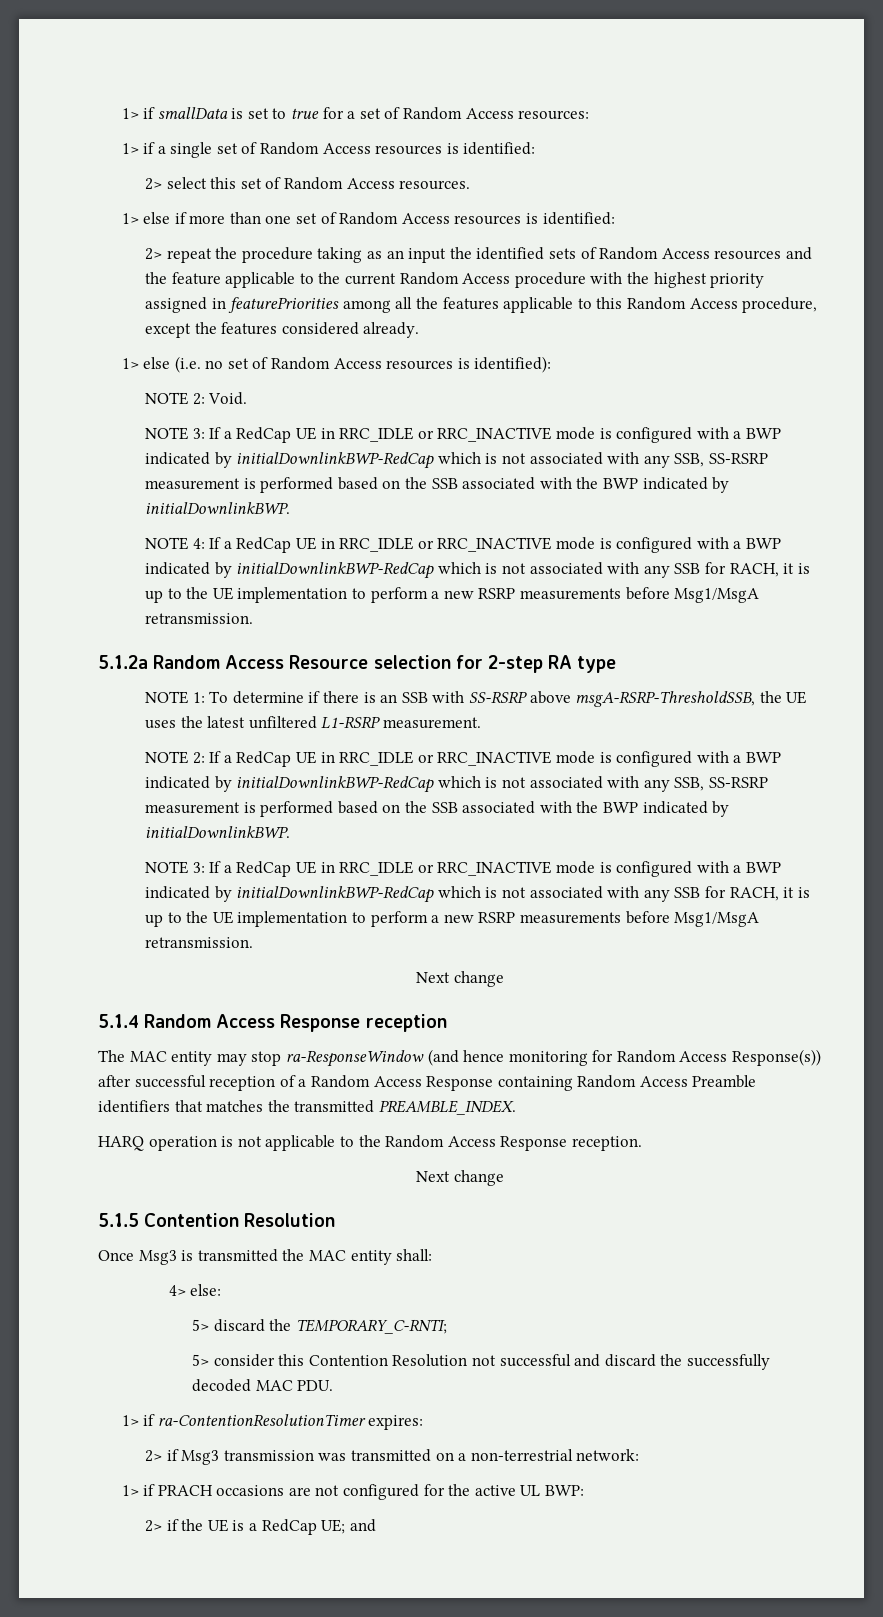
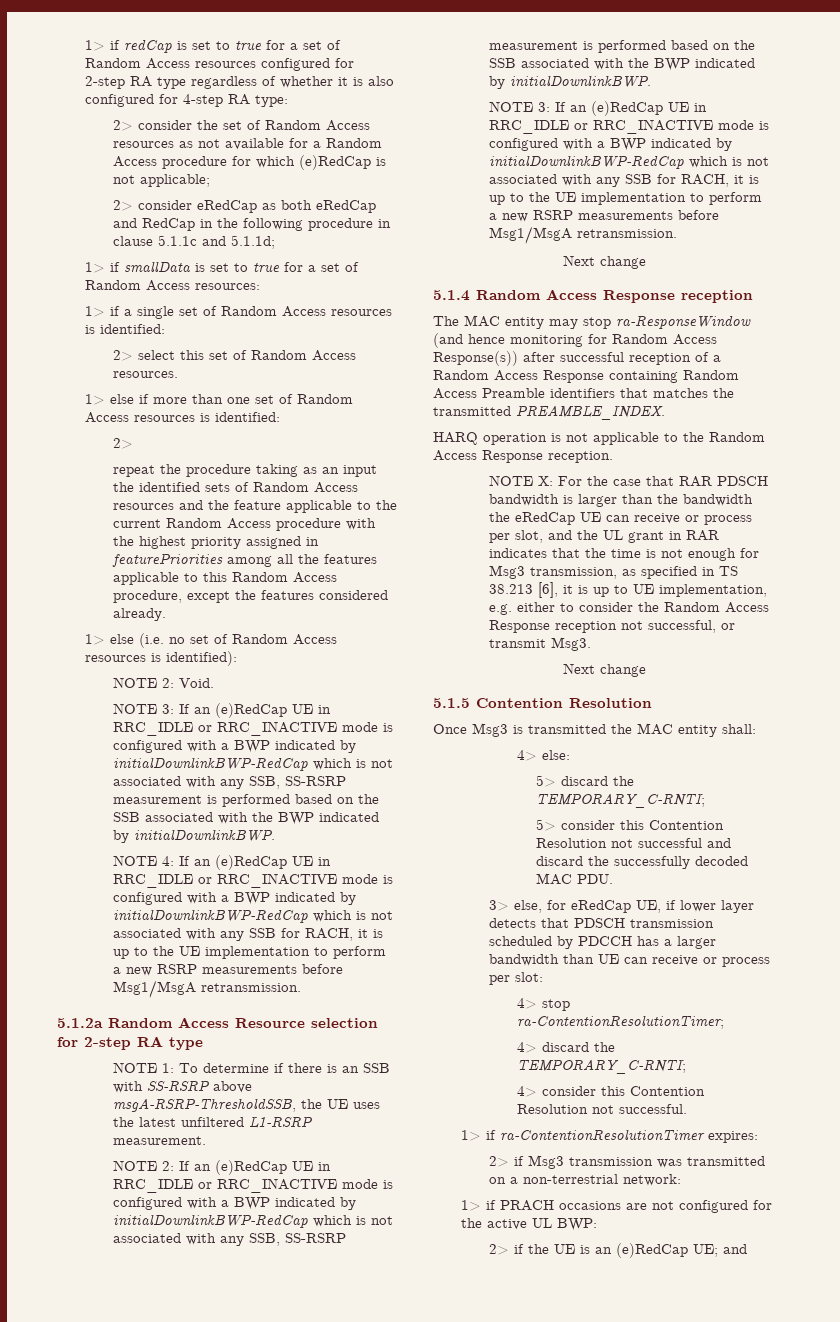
[121,107,156,119] 1> if -> [85,39,342,53] [85,58,355,71] [85,76,395,89] [85,94,289,107] [113,120,371,131] [113,138,383,150] [113,155,387,170] [113,174,211,187] [113,200,377,213] [113,218,392,231] [113,235,276,249] [85,262,121,273] 1> if redCap is set to true for a set of Random Access resources configured for 2-step RA type regardless of whether it is also configured for 4-step RA type: // 2> consider the set of Random Access resources as not available for a Random Access procedure for which (e)RedCap is not applicable; // 2> consider eRedCap as both eRedCap and RedCap in the following procedure in clause 5.1.1c and 5.1.1d; // 1> if
(163, 254) none -> (134, 443) //
[223,427,292,443] a RedCap -> [194,703,288,718] an (e)RedCap
[223,537,292,553] a RedCap -> [194,855,288,870] an (e)RedCap
[223,751,292,767] a RedCap -> [194,1160,288,1175] an (e)RedCap
[223,861,292,877] a RedCap -> [570,101,664,116] an (e)RedCap
(642, 1143) none -> [489,475,769,487] [489,494,754,507] [489,512,753,525] [489,530,720,543] [489,548,760,561] [489,565,739,579] [489,582,768,598] [489,602,770,615] [489,620,736,633] [489,637,592,651] // NOTE X: For the case that RAR PDSCH bandwidth is larger than the bandwidth the eRedCap UE can receive or process per slot, and the UL grant in RAR indicates that the time is not enough for Msg3 transmission, as specified in TS 38.213 [6], it is up to UE implementation, e.g. either to consider the Random Access Response reception not successful, or transmit Msg3.
(334, 1385) none -> [489,900,755,913] [489,918,715,928] [489,936,717,949] [489,954,771,967] [489,972,544,985] [517,998,571,1011] [517,1015,725,1029] [517,1042,616,1053] [517,1059,687,1074] [517,1086,706,1097] [517,1104,688,1114] // 3> else, for eRedCap UE, if lower layer detects that PDSCH transmission scheduled by PDCCH has a larger bandwidth than UE can receive or process per slot: // 4> stop ra-ContentionResolutionTimer; // 4> discard the TEMPORARY_C-RNTI; // 4> consider this Contention Resolution not successful.
[248,1519,317,1535] a RedCap -> [595,1243,689,1258] an (e)RedCap

